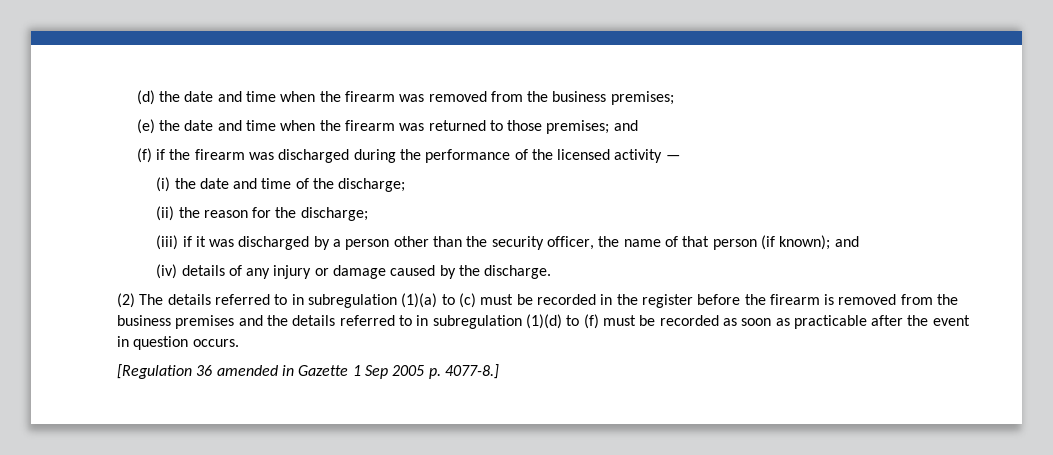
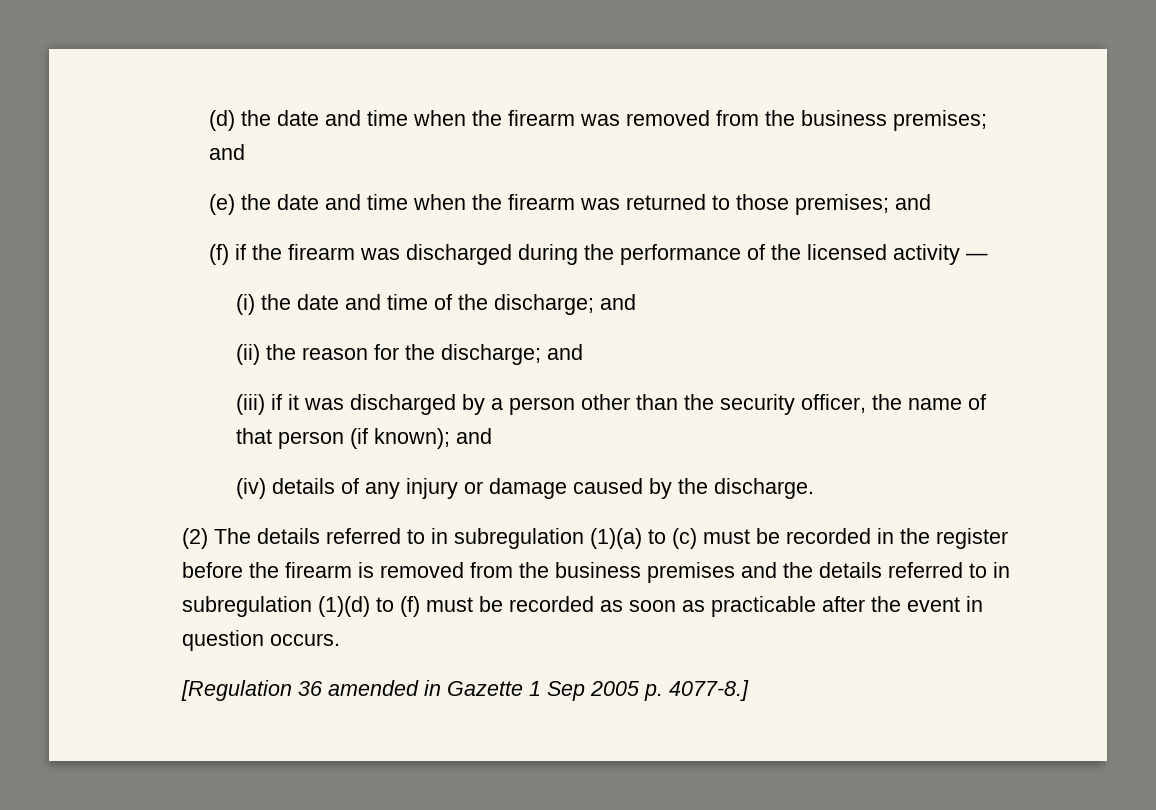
(674, 98) none -> [209,144,246,160] and
(406, 185) none -> [600,294,637,310] and
(368, 214) none -> [547,344,584,360] and

